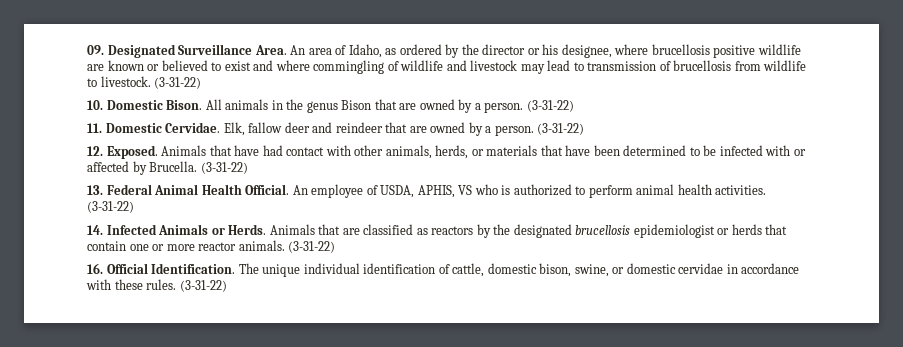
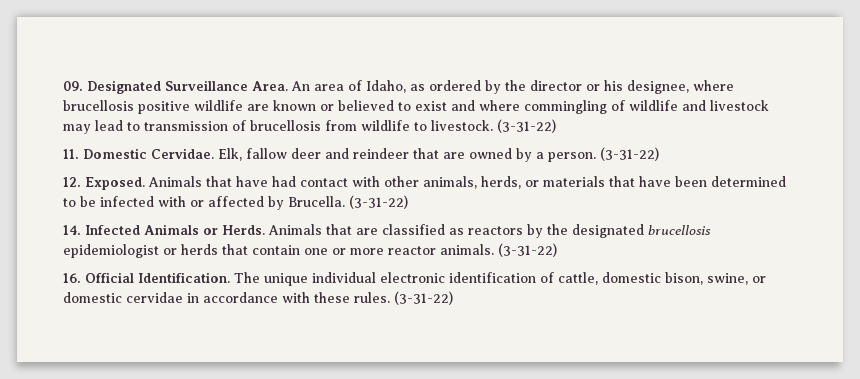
[87,99,574,113] // 10. Domestic Bison. All animals in the genus Bison that are owned by a person. (3-31-22) -> (556, 126) none
[87,184,767,198] [87,201,134,213] // 13. Federal Animal Health Official. An employee of USDA, APHIS, VS who is authorized to perform animal health activities. (3-31-22) -> (408, 202) none
(360, 268) none -> [380,272,445,283] electronic

